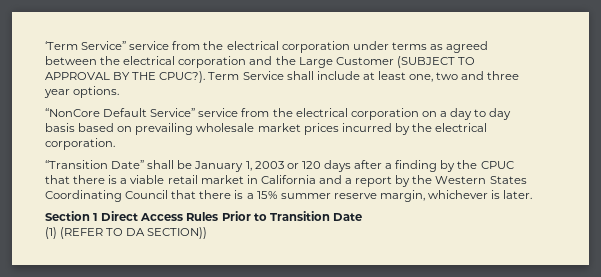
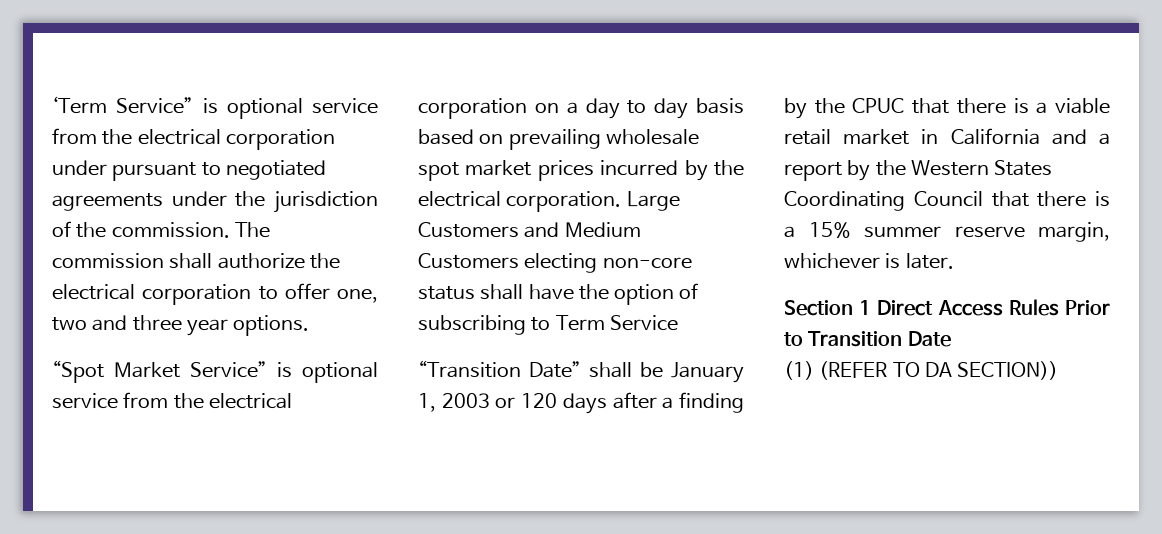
(127, 45) none -> [202,98,303,119] is optional
[391,41,489,53] [45,56,475,68] [45,71,406,83] terms as agreed between the electrical corporation and the Large Customer (SUBJECT TO APPROVAL BY THE CPUC?). Term Service shall include at least -> [112,160,326,181] [52,191,378,213] [52,221,270,238] [52,253,340,269] [52,283,330,305] pursuant to negotiated agreements under the jurisdiction of the commission. The commission shall authorize the electrical corporation to offer
[45,108,196,117] “NonCore Default Service” -> [52,360,378,383] “Spot Market Service” is optional
(255, 127) none -> [418,162,459,181] spot
(115, 144) none -> [626,191,680,211] [418,222,641,238] [418,253,692,273] [418,283,699,305] [418,315,678,335] Large Customers and Medium Customers electing non-core status shall have the option of subscribing to Term Service

